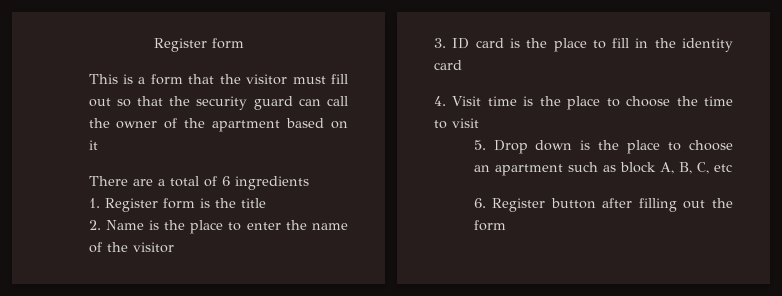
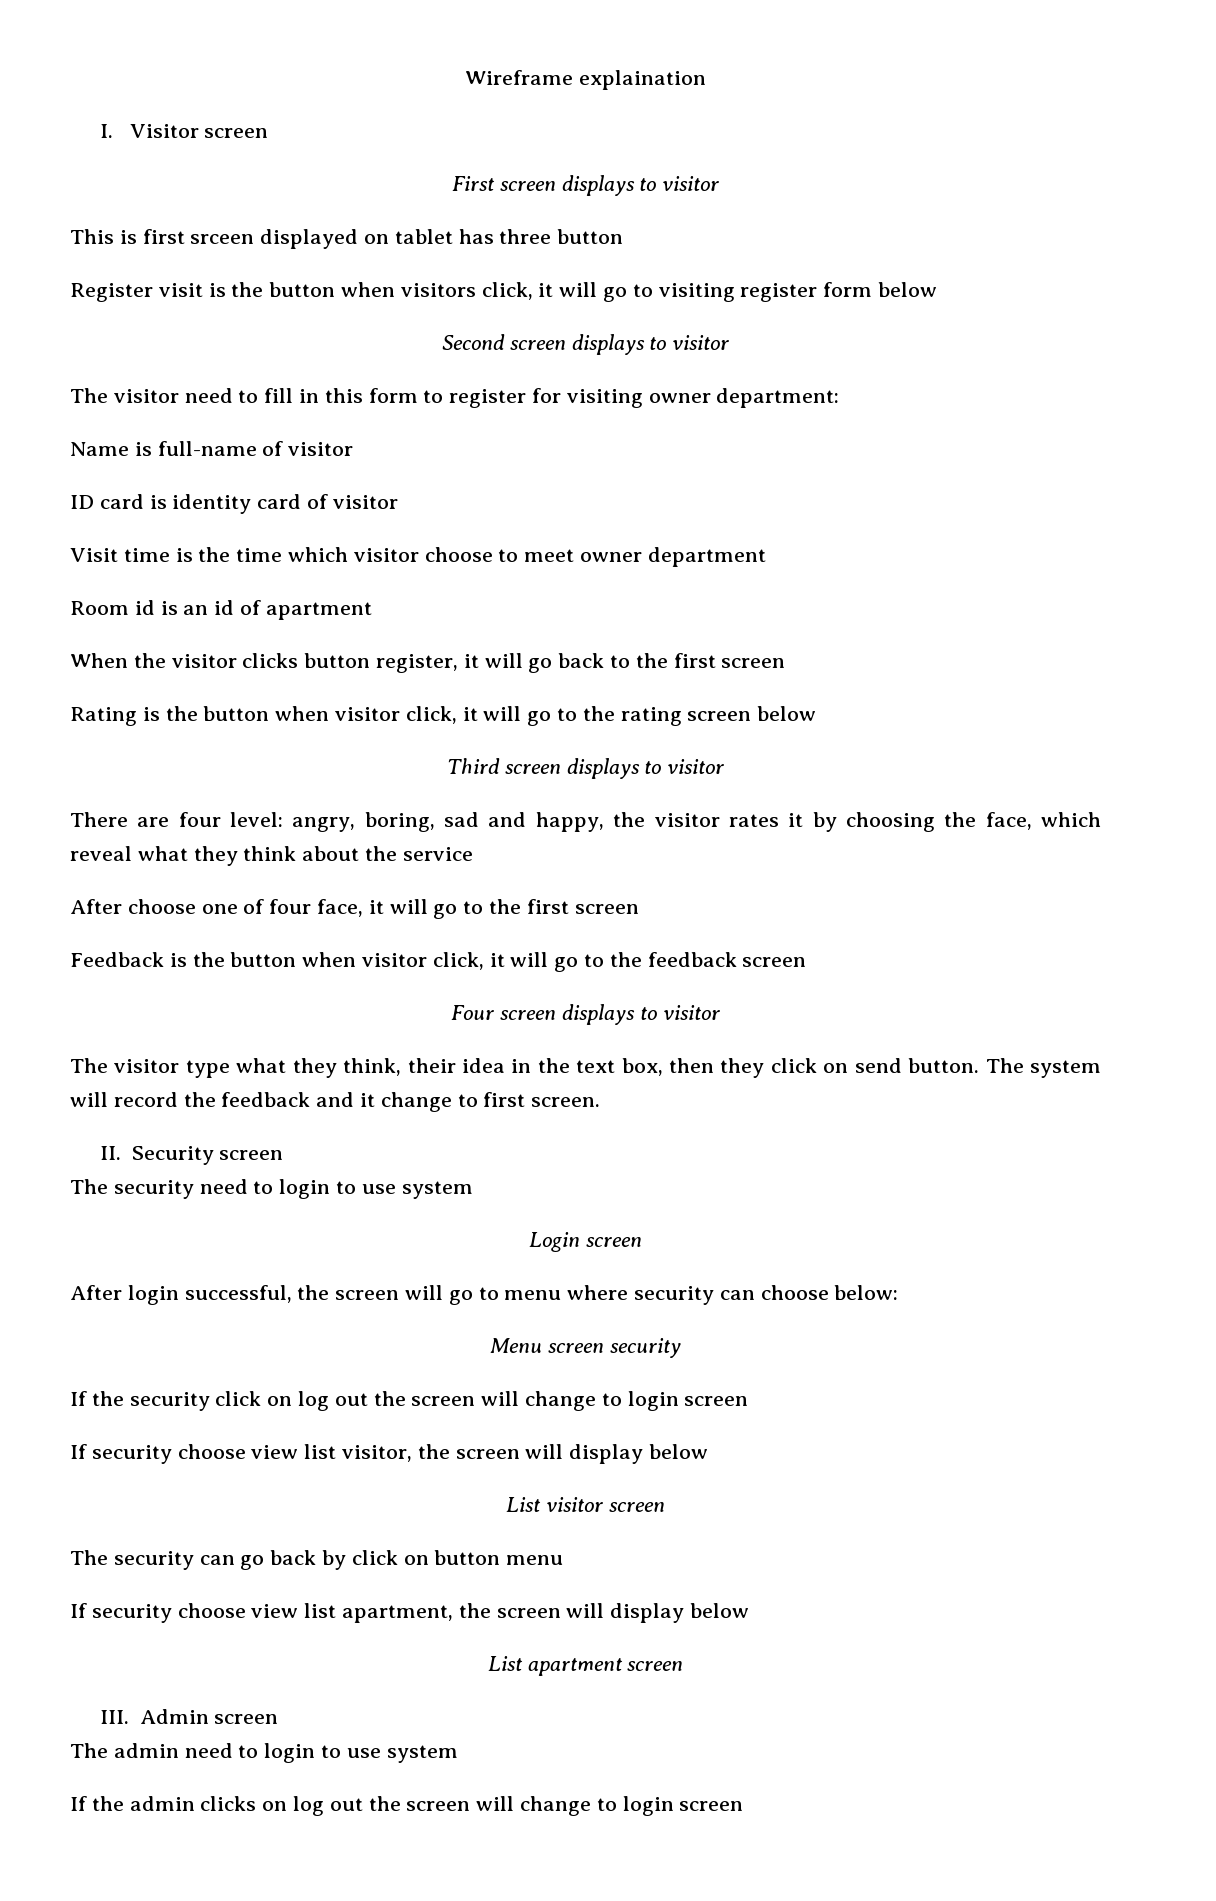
[153,38,244,52] [88,74,349,85] [88,96,348,110] [88,118,348,132] [88,140,98,150] [88,176,309,190] [88,198,266,212] [88,220,349,234] [88,242,174,253] [434,38,446,48] Register form // This is a form that the visitor must fill out so that the security guard can call the owner of the apartment based on it // There are a total of 6 ingredients // 1. Register form is the title // 2. Name is the place to enter the name of the visitor // 3. -> [465,70,706,90] [99,124,269,138] [451,175,720,196] [70,229,624,249] [70,282,938,302] [441,334,730,355] [70,388,840,408] [70,441,354,456] Wireframe explaination // I. Visitor screen // First screen displays to visitor // This is first srceen displayed on tablet has three button // Register visit is the button when visitors click, it will go to visiting register form below // Second screen displays to visitor // The visitor need to fill in this form to register for visiting owner department: // Name is full-name of visitor //
[526,38,676,52] the place to fill in the -> (167, 502) none
[434,96,446,106] // 4. -> [307,494,398,509] of visitor //
[567,96,733,110] [434,118,479,129] [473,140,733,154] [473,162,732,176] [473,198,733,212] [473,220,506,231] place to choose the time to visit // 5. Drop down is the place to choose an apartment such as block A, B, C, etc // 6. Register button after filling out the form -> [236,547,766,567] [70,600,372,620] [70,653,786,673] [70,706,817,726] [446,758,725,779] [70,812,1102,832] [70,846,473,866] [70,899,639,919] [70,952,807,972] [451,1004,720,1025] [70,1058,1101,1078] [70,1092,601,1112] [99,1146,284,1165] [70,1179,473,1199] [529,1232,642,1252] [70,1285,899,1305] [490,1338,681,1358] [70,1391,749,1411] [70,1444,709,1464] [506,1497,665,1512] [70,1550,564,1570] [70,1603,750,1623] [487,1656,684,1676] [99,1709,279,1724] [70,1743,458,1763] [70,1796,744,1816] time which visitor choose to meet owner department // Room id is an id of apartment // When the visitor clicks button register, it will go back to the first screen // Rating is the button when visitor click, it will go to the rating screen below // Third screen displays to visitor // There are four level: angry, boring, sad and happy, the visitor rates it by choosing the face, which reveal what they think about the service // After choose one of four face, it will go to the first screen // Feedback is the button when visitor click, it will go to the feedback screen // Four screen displays to visitor // The visitor type what they think, their idea in the text box, then they click on send button. The system will record the feedback and it change to first screen. // II. Security screen // The security need to login to use system // Login screen // After login successful, the screen will go to menu where security can choose below: // Menu screen security // If the security click on log out the screen will change to login screen // If security choose view list visitor, the screen will display below // List visitor screen // The security can go back by click on button menu // If security choose view list apartment, the screen will display below // List apartment screen // III. Admin screen // The admin need to login to use system // If the admin clicks on log out the screen will change to login screen

